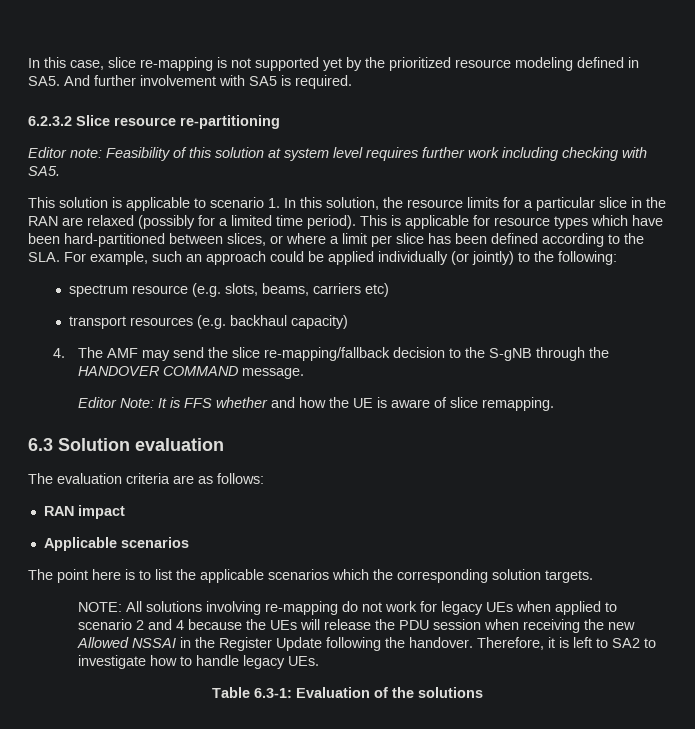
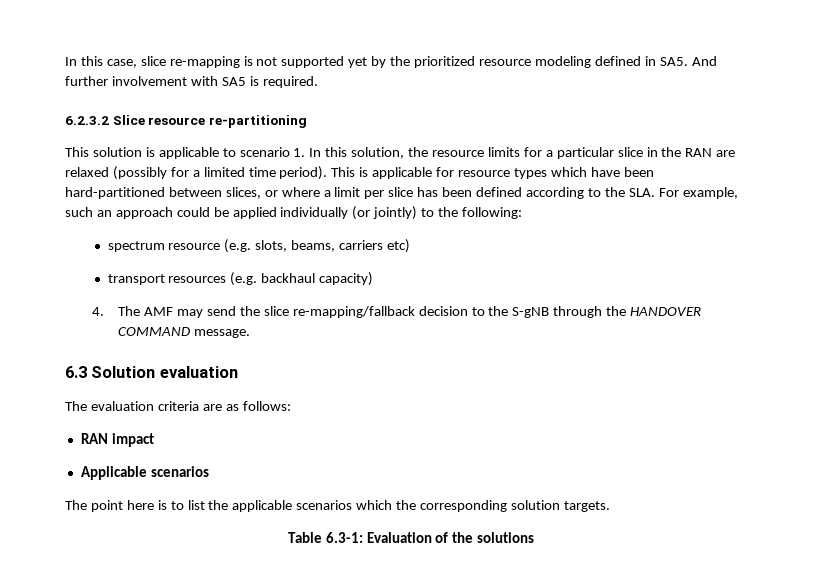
[28,147,647,161] [28,166,60,176] // Editor note: Feasibility of this solution at system level requires further work including checking with SA5. -> (307, 121) none
[78,397,555,411] // Editor Note: It is FFS whether and how the UE is aware of slice remapping. -> (251, 333) none
[78,601,618,615] [78,619,636,633] [77,637,657,651] [78,655,320,669] // NOTE: All solutions involving re-mapping do not work for legacy UEs when applied to scenario 2 and 4 because the UEs will release the PDU session when receiving the new Allowed NSSAI in the Register Update following the handover. Therefore, it is left to SA2 to investigate how to handle legacy UEs. -> (610, 506) none

